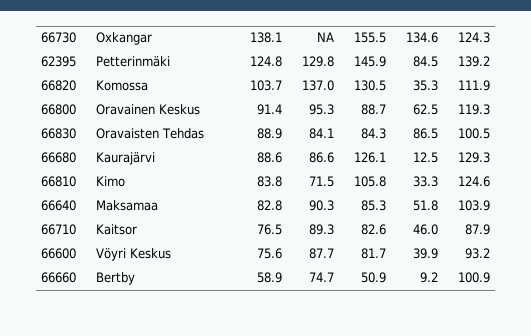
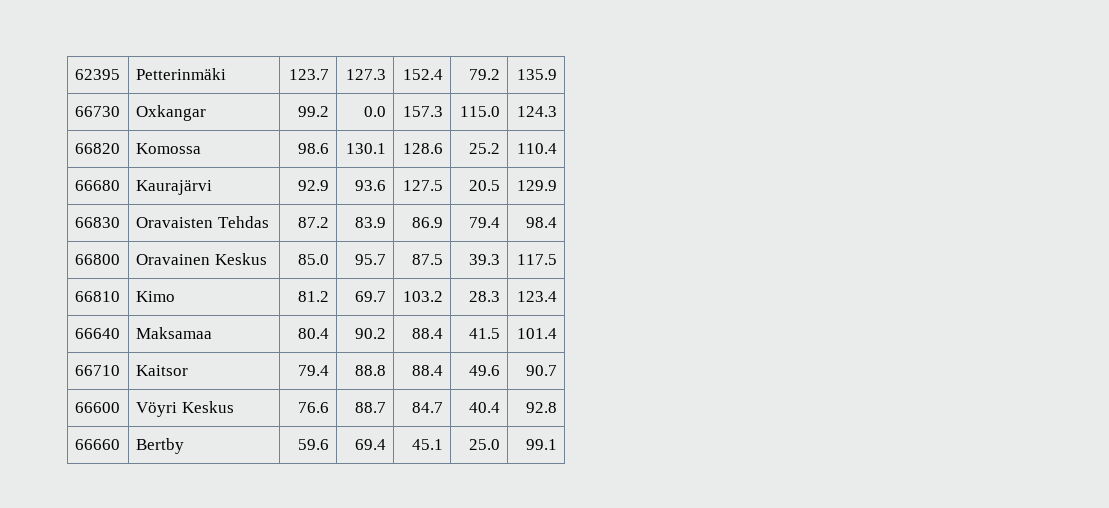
[41,32,77,43] [96,32,153,45] [249,32,282,43] [316,32,334,42] [353,32,386,43] [405,32,438,43] [457,32,490,43] [41,56,77,67] [96,56,171,67] [249,56,282,67] [301,56,334,67] [353,56,386,67] [412,56,438,67] [457,56,490,67] [41,80,77,91] [96,80,149,91] [249,80,282,91] [301,80,334,91] [353,80,386,91] [412,80,438,91] [457,80,490,91] [41,104,77,115] [96,104,201,115] [256,104,282,115] [308,104,334,115] [360,104,386,115] [412,104,438,115] [457,104,490,115] [41,128,77,139] [96,128,205,139] [256,128,282,139] [308,128,334,139] [360,128,386,139] [412,128,438,139] [457,128,490,139] [41,152,77,163] [96,152,156,165] [256,152,282,163] [308,152,334,163] [353,152,386,163] [412,152,438,163] [457,152,490,163] [41,176,77,187] [96,176,126,187] [256,176,282,187] [308,176,334,187] [353,176,386,187] [412,176,438,187] [457,176,490,187] [41,200,77,211] [96,200,159,211] [256,200,282,211] [308,200,334,211] [360,200,386,211] [412,200,438,211] [457,200,490,211] [41,224,77,235] [96,224,138,235] [256,224,282,235] [308,224,334,235] [360,224,386,235] [412,224,438,235] [464,224,490,235] [41,248,77,259] [96,248,172,261] [256,248,282,259] [308,248,334,259] [360,248,386,259] [412,248,438,259] [464,248,490,259] [41,272,77,283] [96,272,136,285] [256,272,282,283] [308,272,334,282] [360,272,386,283] [419,272,438,283] [457,272,490,283] 66730 | Oxkangar | 138.1 | NA | 155.5 | 134.6 | 124.3 // 62395 | Petterinmäki | 124.8 | 129.8 | 145.9 | 84.5 | 139.2 // 66820 | Komossa | 103.7 | 137.0 | 130.5 | 35.3 | 111.9 // 66800 | Oravainen Keskus | 91.4 | 95.3 | 88.7 | 62.5 | 119.3 // 66830 | Oravaisten Tehdas | 88.9 | 84.1 | 84.3 | 86.5 | 100.5 // 66680 | Kaurajärvi | 88.6 | 86.6 | 126.1 | 12.5 | 129.3 // 66810 | Kimo | 83.8 | 71.5 | 105.8 | 33.3 | 124.6 // 66640 | Maksamaa | 82.8 | 90.3 | 85.3 | 51.8 | 103.9 // 66710 | Kaitsor | 76.5 | 89.3 | 82.6 | 46.0 | 87.9 // 66600 | Vöyri Keskus | 75.6 | 87.7 | 81.7 | 39.9 | 93.2 // 66660 | Bertby | 58.9 | 74.7 | 50.9 | 9.2 | 100.9 -> [74,69,120,80] [135,68,226,80] [289,69,330,80] [346,69,387,80] [403,69,444,80] [469,69,501,80] [517,69,558,80] [74,106,120,117] [135,105,206,121] [298,106,330,117] [364,106,387,117] [403,106,444,117] [460,106,501,117] [517,106,558,117] [74,143,120,154] [135,143,201,154] [298,143,330,154] [346,143,387,154] [403,143,444,154] [469,143,501,154] [517,143,558,154] [74,180,120,191] [135,180,212,195] [298,180,330,191] [355,180,387,191] [403,180,444,191] [469,180,501,191] [517,180,558,191] [74,217,120,228] [135,216,269,228] [298,217,330,228] [355,217,387,228] [412,217,444,228] [469,217,501,228] [526,217,558,228] [74,254,120,265] [135,253,267,265] [298,254,330,265] [355,254,387,265] [412,254,444,265] [469,254,501,265] [517,254,558,265] [74,291,120,302] [135,291,175,302] [298,291,330,302] [355,291,387,302] [403,291,444,302] [469,291,501,302] [517,291,558,302] [74,328,120,339] [135,327,212,339] [298,328,330,339] [355,328,387,339] [412,328,444,339] [469,328,501,339] [517,328,558,339] [74,365,120,376] [135,365,188,376] [298,365,330,376] [355,365,387,376] [412,365,444,376] [469,365,501,376] [526,365,558,376] [74,402,120,413] [135,401,234,417] [298,402,330,413] [355,402,387,413] [412,402,444,413] [469,402,501,413] [526,402,558,413] [74,439,120,450] [135,438,184,454] [298,439,330,450] [355,439,387,450] [412,439,444,450] [469,439,501,450] [526,439,558,450] 62395 | Petterinmäki | 123.7 | 127.3 | 152.4 | 79.2 | 135.9 // 66730 | Oxkangar | 99.2 | 0.0 | 157.3 | 115.0 | 124.3 // 66820 | Komossa | 98.6 | 130.1 | 128.6 | 25.2 | 110.4 // 66680 | Kaurajärvi | 92.9 | 93.6 | 127.5 | 20.5 | 129.9 // 66830 | Oravaisten Tehdas | 87.2 | 83.9 | 86.9 | 79.4 | 98.4 // 66800 | Oravainen Keskus | 85.0 | 95.7 | 87.5 | 39.3 | 117.5 // 66810 | Kimo | 81.2 | 69.7 | 103.2 | 28.3 | 123.4 // 66640 | Maksamaa | 80.4 | 90.2 | 88.4 | 41.5 | 101.4 // 66710 | Kaitsor | 79.4 | 88.8 | 88.4 | 49.6 | 90.7 // 66600 | Vöyri Keskus | 76.6 | 88.7 | 84.7 | 40.4 | 92.8 // 66660 | Bertby | 59.6 | 69.4 | 45.1 | 25.0 | 99.1

